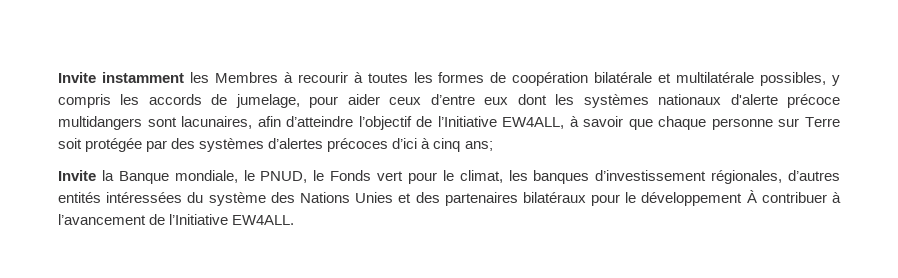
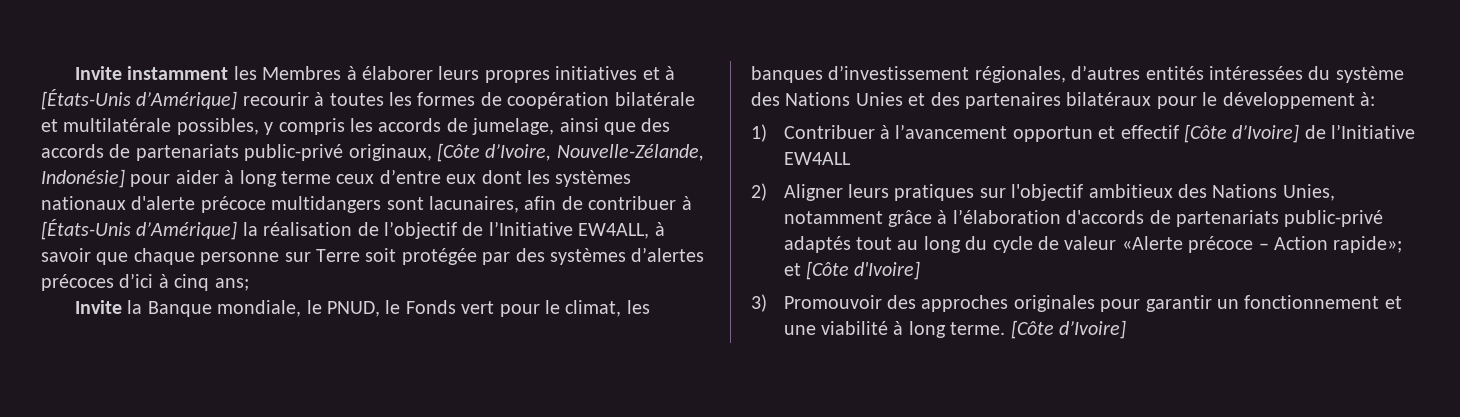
(293, 77) none -> [361,66,675,83] [41,89,238,110] élaborer leurs propres initiatives et à [États-Unis d’Amérique]
[309,94,380,108] pour aider -> [559,118,671,135] [41,143,704,162] [41,169,331,188] ainsi que des accords de partenariats public-privé originaux, [Côte d’Ivoire, Nouvelle-Zélande, Indonésie] pour aider à long terme
[286,116,354,127] d’atteindre -> [561,196,692,210] [41,219,379,240] de contribuer à [États-Unis d’Amérique] la réalisation de
[746,190,841,203] [58,214,295,225] À contribuer à l’avancement de l’Initiative EW4ALL. -> [1360,92,1375,106] [751,124,1416,143] [783,152,851,165] [751,183,1335,201] [783,209,1384,227] [783,236,1403,253] [783,261,921,280] [751,294,1402,312] [783,320,1127,339] à: // 1) Contribuer à l’avancement opportun et effectif [Côte d’Ivoire] de l’Initiative EW4ALL // 2) Aligner leurs pratiques sur l'objectif ambitieux des Nations Unies, notamment grâce à l’élaboration d'accords de partenariats public-privé adaptés tout au long du cycle de valeur «Alerte précoce – Action rapide»; et [Côte d'Ivoire] // 3) Promouvoir des approches originales pour garantir un fonctionnement et une viabilité à long terme. [Côte d’Ivoire]

